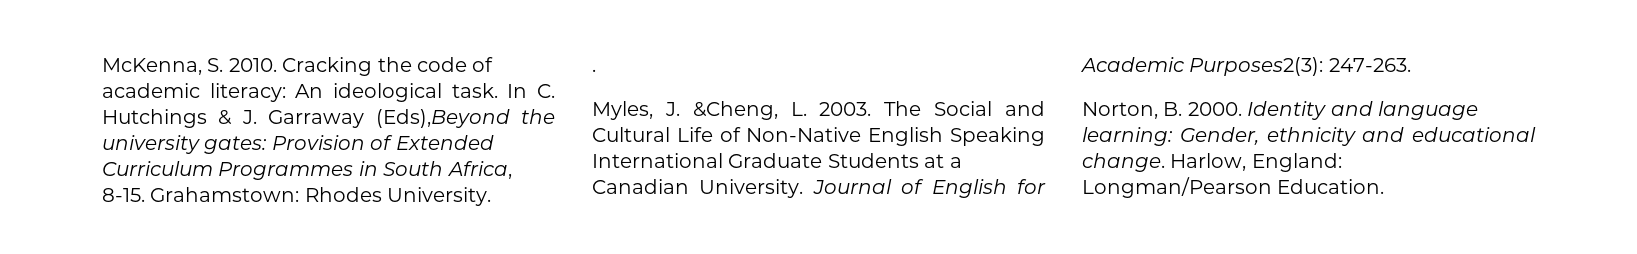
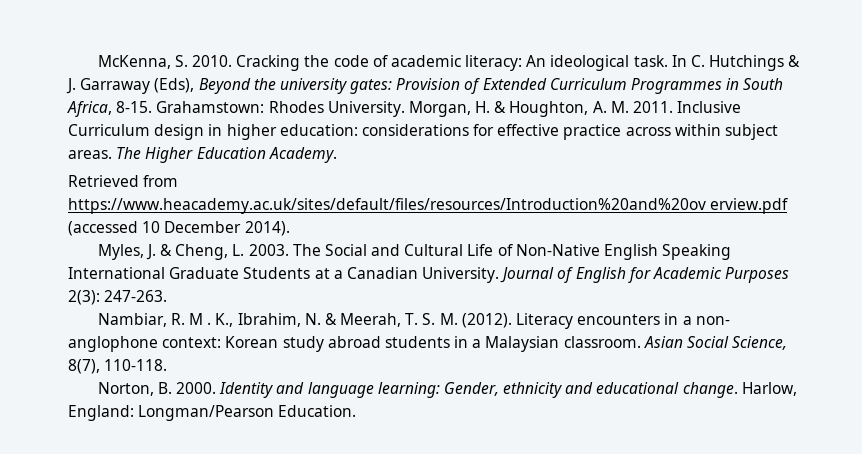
[375,109,510,128] (Eds),Beyond -> [154,78,251,94] (Eds), Beyond
[592,69,596,72] // . -> [408,101,742,117] [68,124,779,140] [68,147,337,163] [68,175,179,187] [68,198,789,214] [68,221,290,236] Morgan, H. & Houghton, A. M. 2011. Inclusive Curriculum design in higher education: considerations for effective practice across within subject areas. The Higher Education Academy. // Retrieved from https://www.heacademy.ac.uk/sites/default/files/resources/Introduction%20and%20ov erview.pdf (accessed 10 December 2014).
[692,101,778,120] &Cheng, -> [159,244,229,260] & Cheng,
[1189,57,1324,76] Purposes2(3): -> [725,267,790,283] [68,290,100,305] Purposes 2(3):
(1411, 65) none -> [97,313,730,329] [68,336,788,352] [68,359,168,374] // Nambiar, R. M . K., Ibrahim, N. & Meerah, T. S. M. (2012). Literacy encounters in a non- anglophone context: Korean study abroad students in a Malaysian classroom. Asian Social Science, 8(7), 110-118.

